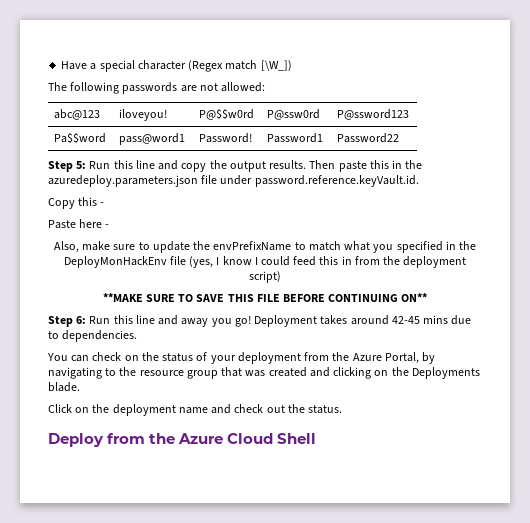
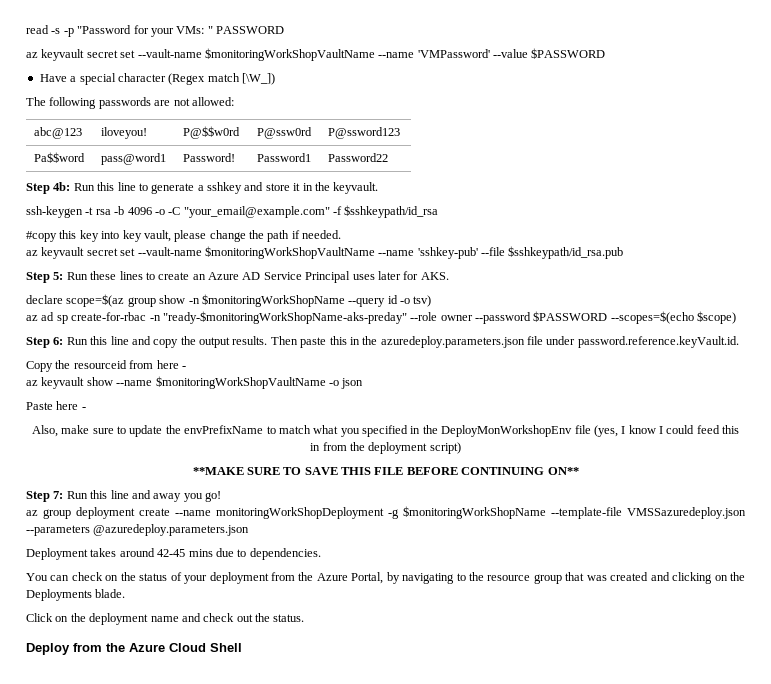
(61, 65) none -> [26,25,284,37] [26,48,606,61] read -s -p "Password for your VMs: " PASSWORD // az keyvault secret set --vault-name $monitoringWorkShopVaultName --name 'VMPassword' --value $PASSWORD //
[76,161,87,169] 5: -> [53,182,379,194] [26,205,439,218] [26,230,342,242] [26,246,624,259] [26,271,449,283] [26,294,432,307] [26,311,737,324] [26,337,64,348] 4b: Run this line to generate a sshkey and store it in the keyvault. // ssh-keygen -t rsa -b 4096 -o -C "your_email@example.com" -f $sshkeypath/id_rsa // #copy this key into key vault, please change the path if needed. // az keyvault secret set --vault-name $monitoringWorkShopVaultName --name 'sshkey-pub' --file $sshkeypath/id_rsa.pub // Step 5: Run these lines to create an Azure AD Service Principal uses later for AKS. // declare scope=$(az group show -n $monitoringWorkShopName --query id -o tsv) // az ad sp create-for-rbac -n "ready-$monitoringWorkShopName-aks-preday" --role owner --password $PASSWORD --scopes=$(echo $scope) // Step 6:
[78,197,105,206] this - -> [55,360,186,369] [26,376,364,389] the resourceid from here - // az keyvault show --name $monitoringWorkShopVaultName -o json
[63,256,167,268] DeployMonHackEnv -> [441,425,573,437] DeployMonWorkshopEnv
[76,316,87,324] 6: -> [53,491,64,499] 7:
(251, 321) none -> [26,506,746,519] [26,524,250,536] // az group deployment create --name monitoringWorkShopDeployment -g $monitoringWorkShopName --template-file VMSSazuredeploy.json --parameters @azuredeploy.parameters.json //

